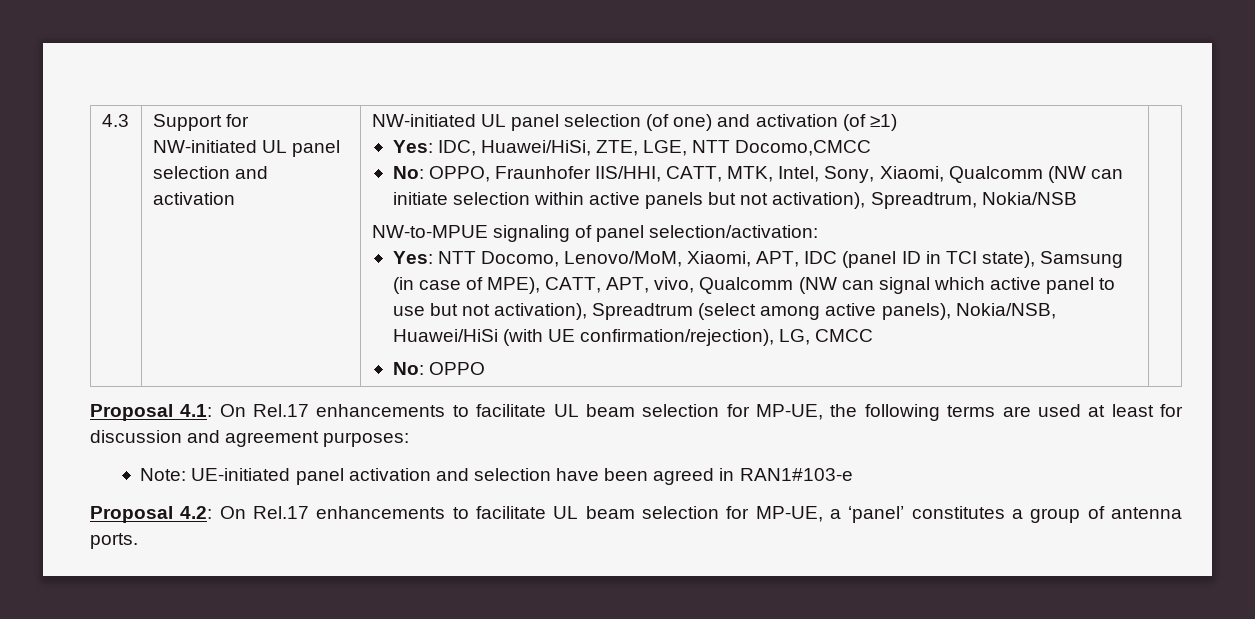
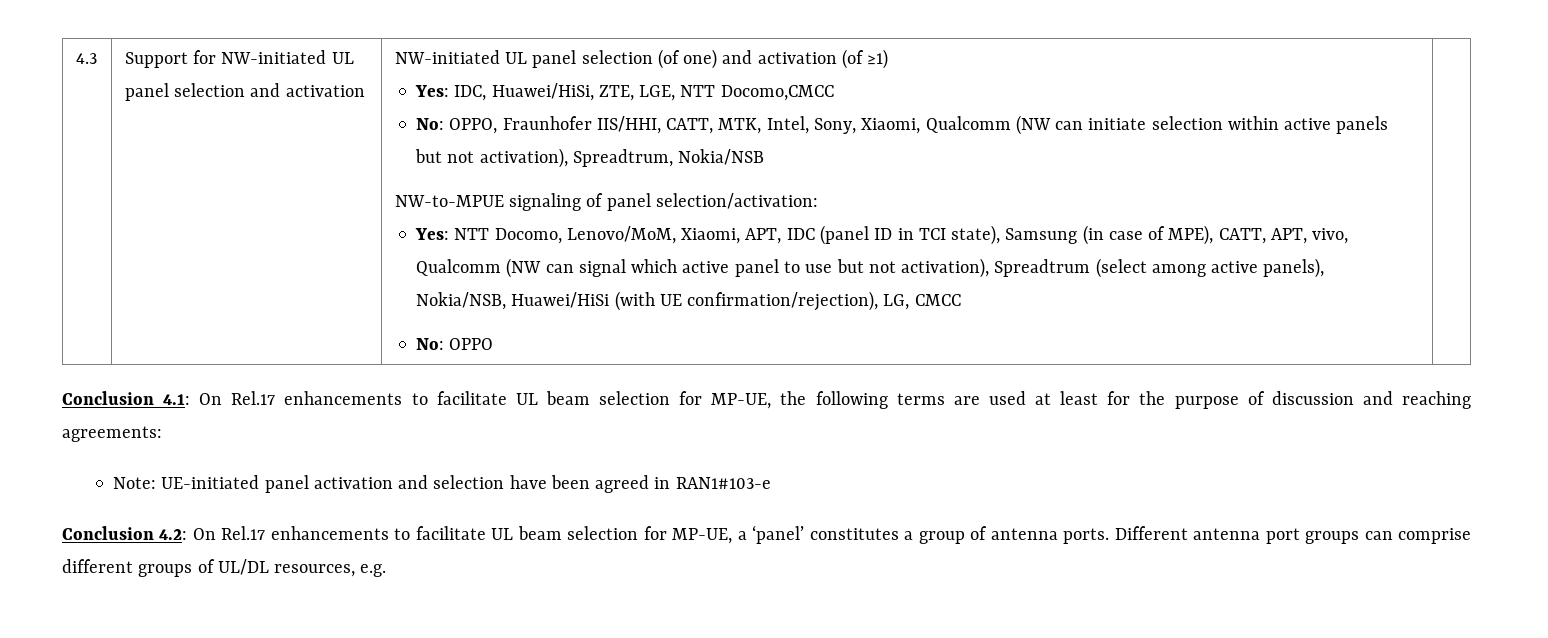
[90,404,173,421] Proposal -> [62,391,154,405] Conclusion
[90,430,410,447] discussion and agreement purposes: -> [1139,391,1471,409] [62,426,162,442] the purpose of discussion and reaching agreements:
[90,506,173,523] Proposal -> [62,526,154,540] Conclusion
(138, 541) none -> [1114,526,1472,544] [62,559,387,577] Different antenna port groups can comprise different groups of UL/DL resources, e.g.

